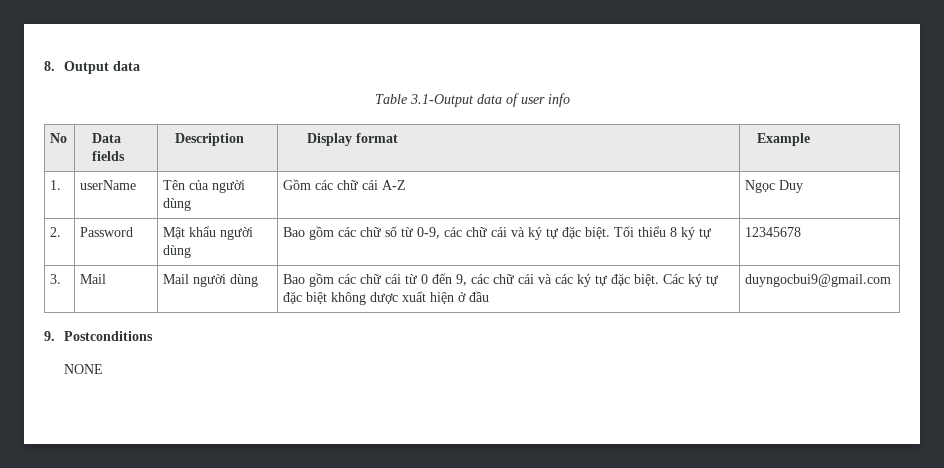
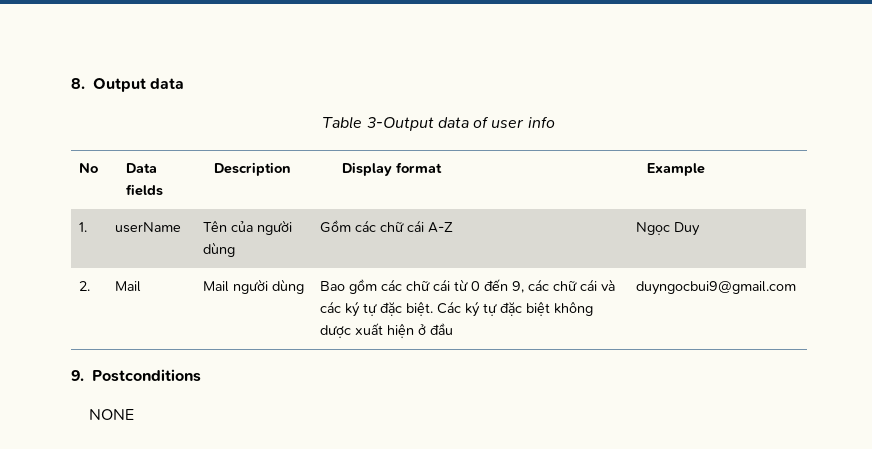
[409,94,474,107] 3.1-Output -> [366,117,434,131] 3-Output
[80,227,134,237] [163,226,254,240] [163,245,192,258] [283,226,712,240] [745,227,802,237] [50,274,62,284] | Password | Mật khẩu người dùng | Bao gồm các chữ số từ 0-9, các chữ cái và ký tự đặc biệt. Tối thiểu 8 ký tự | 12345678 // 3. -> (91, 286) none

